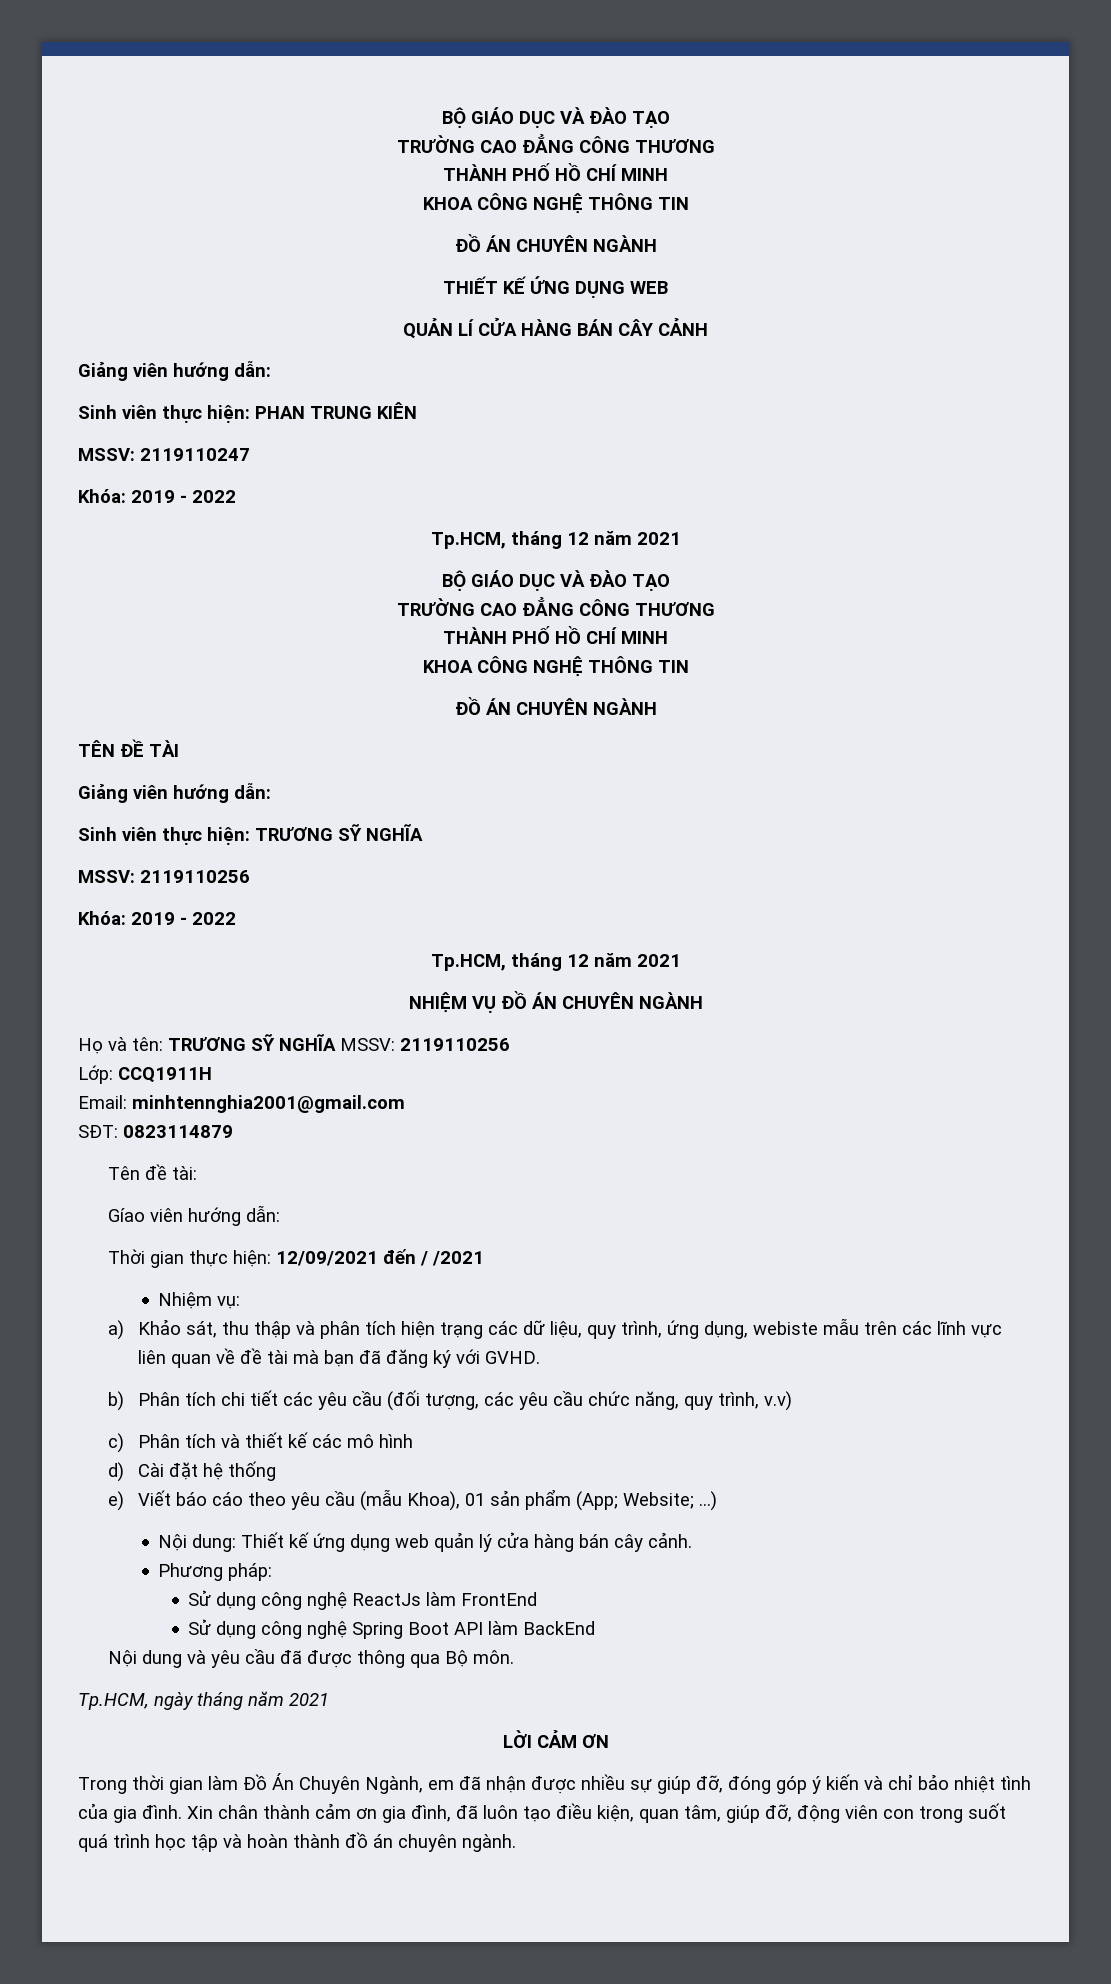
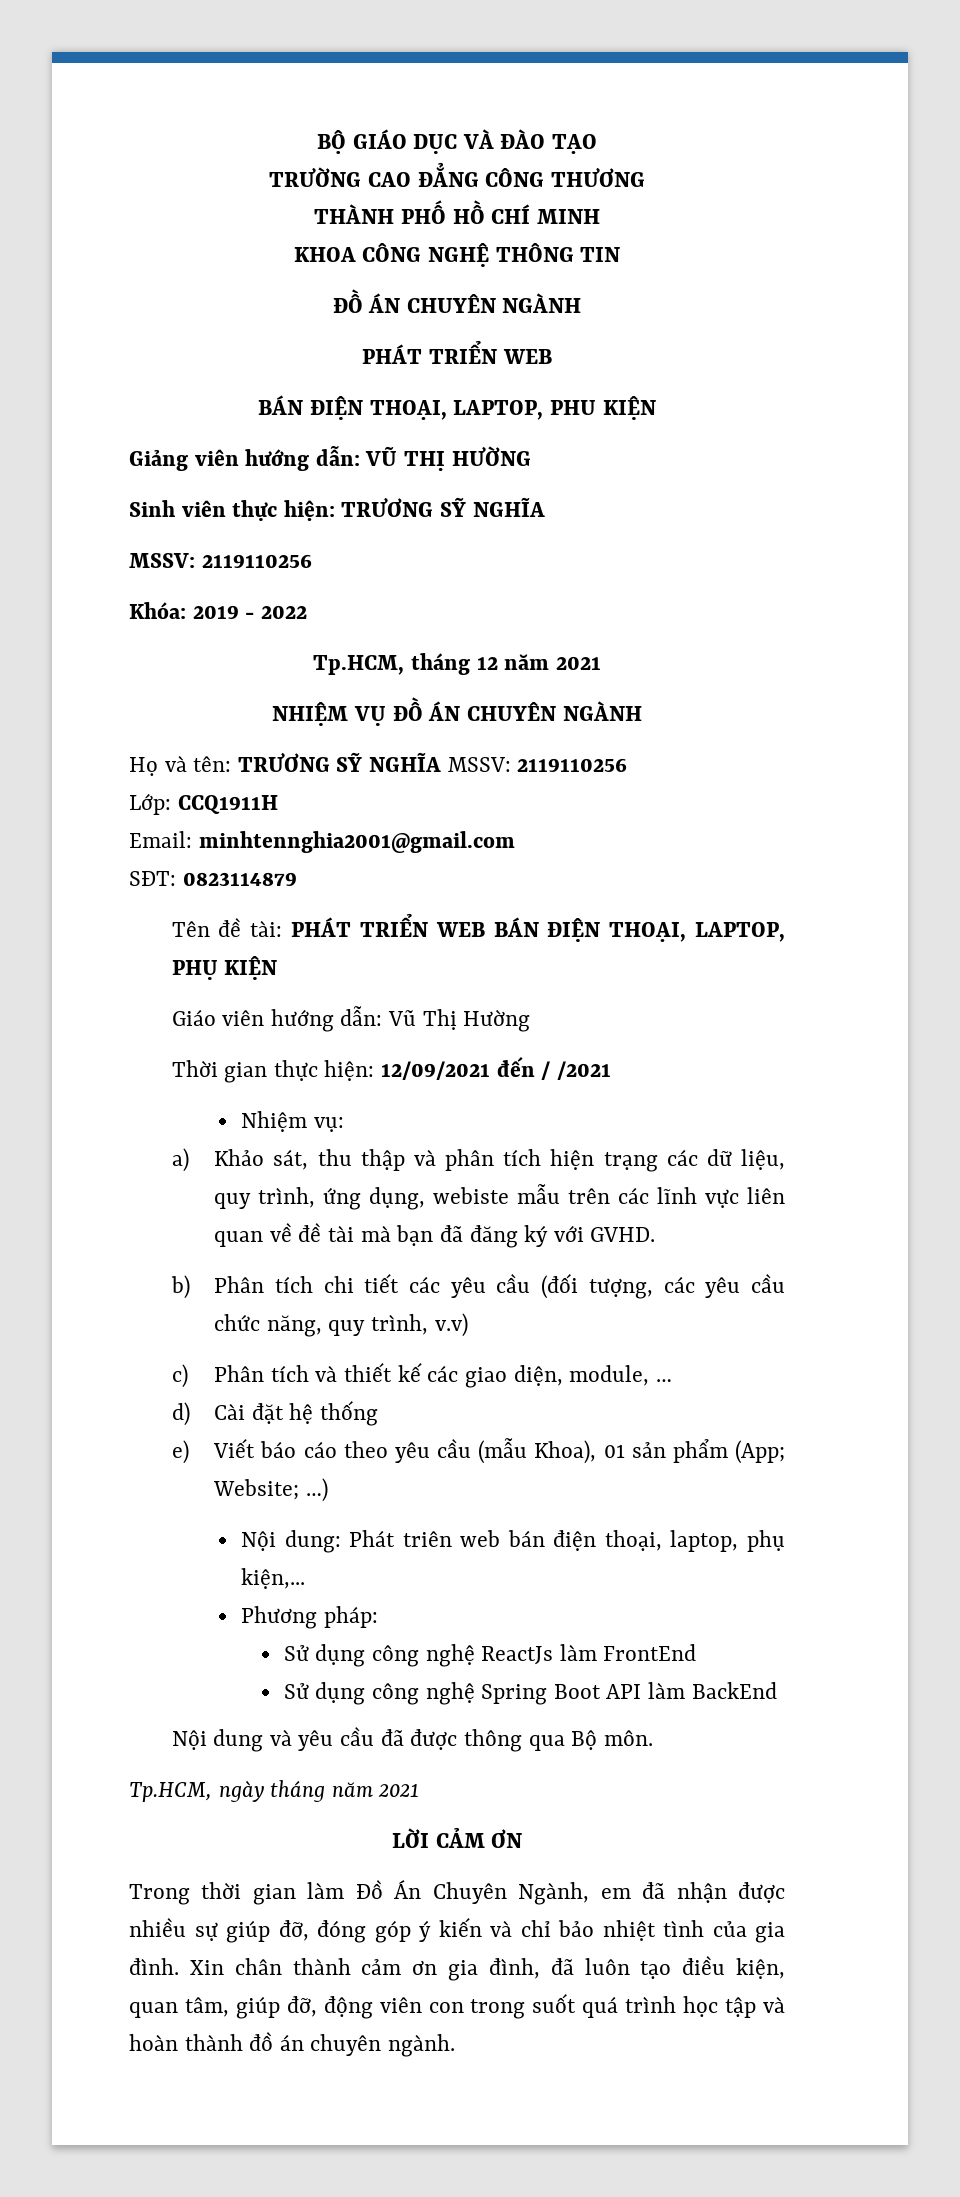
[443,276,668,298] [403,317,708,339] [78,360,271,381] [78,402,417,423] [78,448,250,461] [78,489,236,503] [430,531,681,549] [441,570,670,591] [396,597,715,616] [443,626,668,644] [422,656,689,677] [454,697,657,715] [78,739,179,757] [78,782,271,803] THIẾT KẾ ỨNG DỤNG WEB // QUẢN LÍ CỬA HÀNG BÁN CÂY CẢNH // Giảng viên hướng dẫn: // Sinh viên thực hiện: PHAN TRUNG KIÊN // MSSV: 2119110247 // Khóa: 2019 - 2022 // Tp.HCM, tháng 12 năm 2021 // BỘ GIÁO DỤC VÀ ĐÀO TẠO // TRƯỜNG CAO ĐẲNG CÔNG THƯƠNG // THÀNH PHỐ HỒ CHÍ MINH // KHOA CÔNG NGHỆ THÔNG TIN // ĐỒ ÁN CHUYÊN NGÀNH // TÊN ĐỀ TÀI // Giảng viên hướng dẫn: -> [362,340,552,364] [258,395,656,420] [129,445,531,471] PHÁT TRIỂN WEB // BÁN ĐIỆN THOẠI, LAPTOP, PHU KIỆN // Giảng viên hướng dẫn: VŨ THỊ HƯỜNG
[108,1205,281,1226] // Gíao viên hướng dẫn: -> [291,913,785,942] [171,956,278,980] [171,1006,531,1032] PHÁT TRIỂN WEB BÁN ĐIỆN THOẠI, LAPTOP, PHỤ KIỆN // Giáo viên hướng dẫn: Vũ Thị Hường
[347,1434,414,1448] mô hình -> [464,1365,672,1388] giao diện, module, …
[241,1532,693,1552] Thiết kế ứng dụng web quản lý cửa hàng bán cây cảnh. -> [349,1530,785,1552] [241,1568,306,1589] Phát triên web bán điện thoại, laptop, phụ kiện,...

